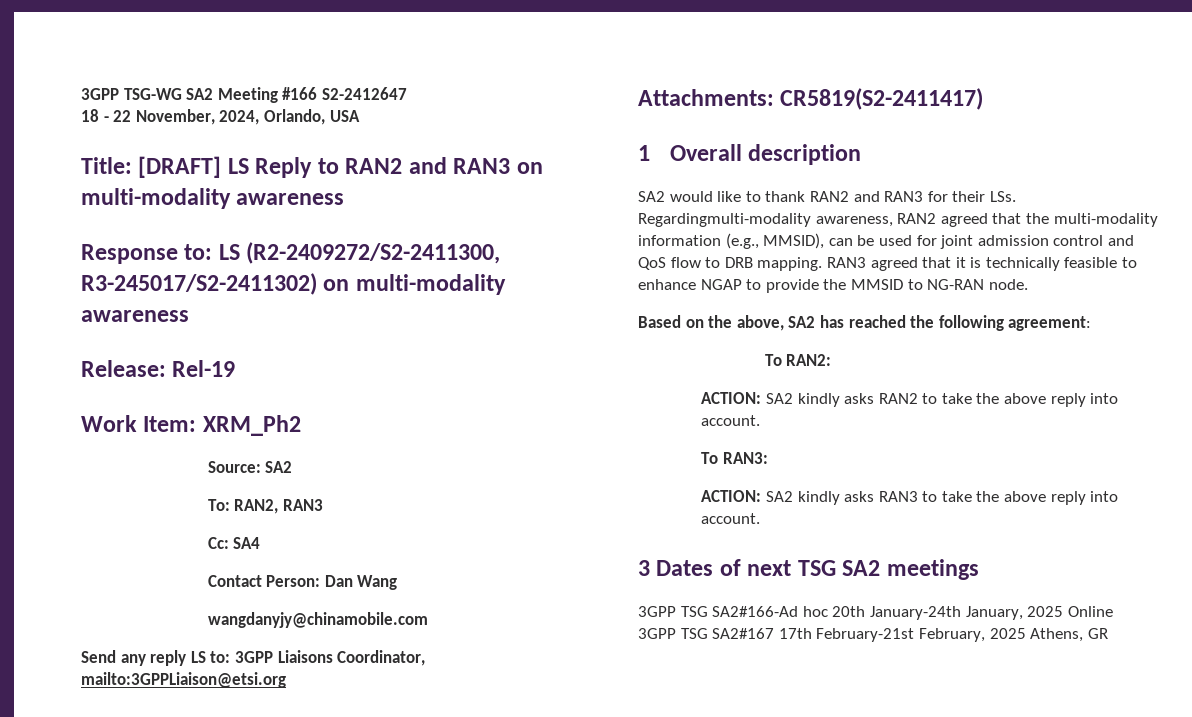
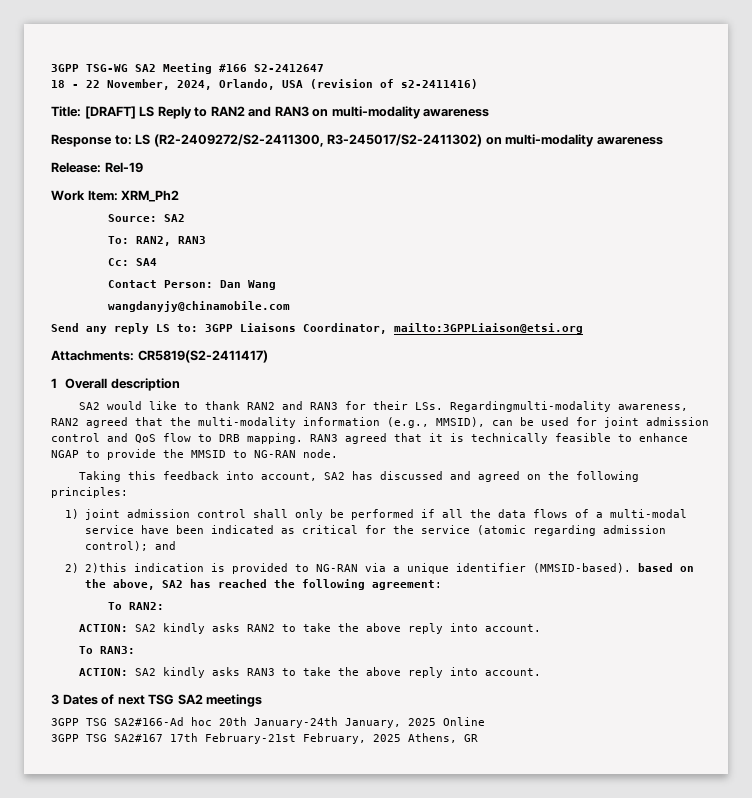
(360, 116) none -> [310,79,478,89] (revision of s2-2411416)
[638,315,681,328] Based -> [78,471,639,482] [51,487,128,498] [65,509,687,520] [84,525,666,536] [84,541,176,551] [65,563,673,574] Taking this feedback into account, SA2 has discussed and agreed on the following principles: // 1) joint admission control shall only be performed if all the data flows of a multi-modal service have been indicated as critical for the service (atomic regarding admission control); and // 2) 2)this indication is provided to NG-RAN via a unique identifier (MMSID-based). based

